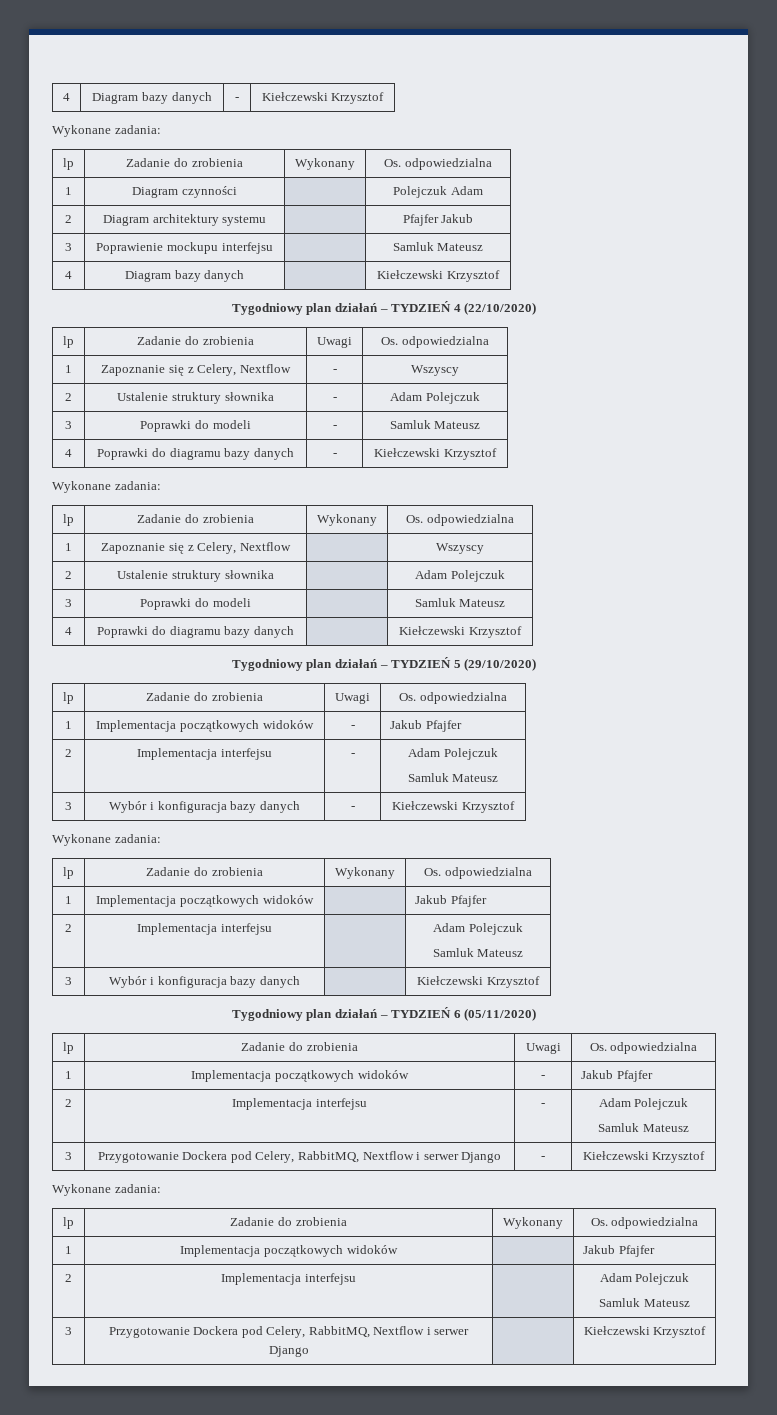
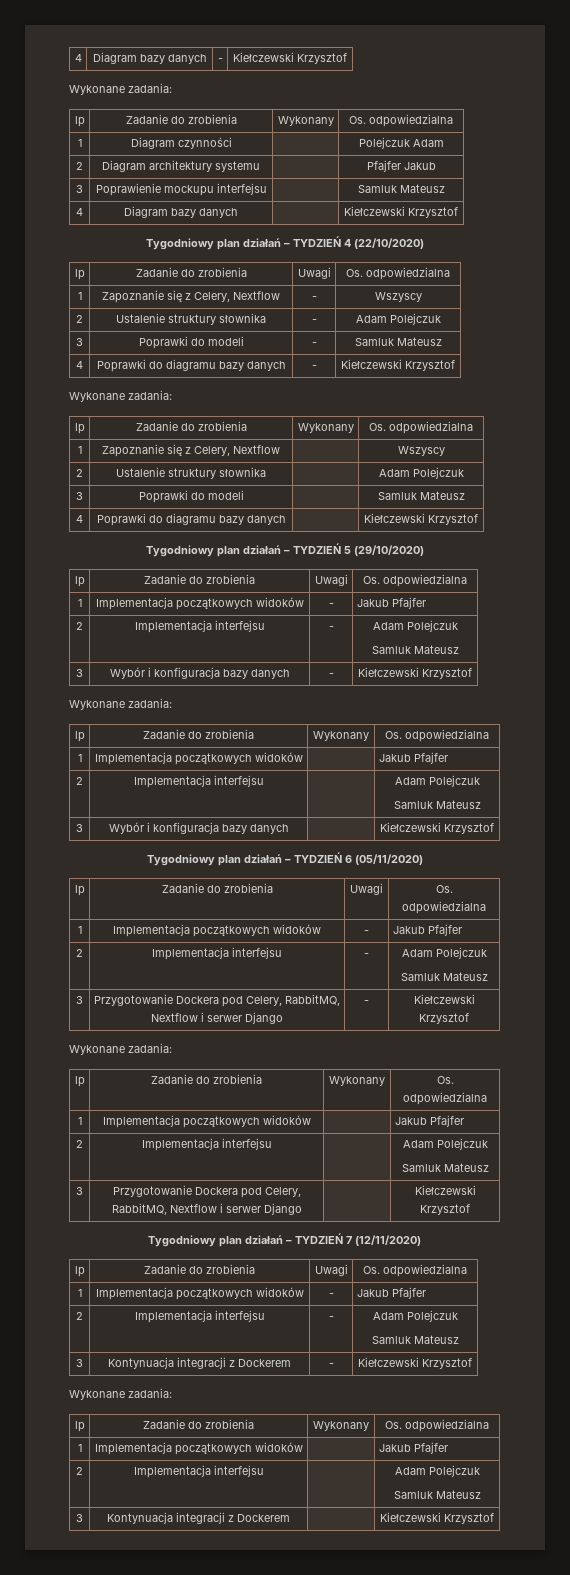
(707, 1332) none -> [148,1233,421,1247] [74,1266,85,1277] [144,1264,255,1274] [314,1264,348,1276] [363,1264,468,1277] [77,1289,82,1297] [95,1287,304,1300] [328,1293,334,1297] [356,1287,426,1299] [76,1312,83,1320] [134,1310,265,1323] [328,1316,334,1320] [372,1310,458,1322] [371,1335,459,1344] [76,1359,83,1367] [108,1357,291,1369] [328,1363,334,1367] [358,1357,473,1369] [69,1388,172,1400] [74,1421,85,1432] [143,1419,254,1429] [313,1421,369,1431] [385,1419,490,1432] [77,1444,82,1452] [94,1442,303,1455] [378,1442,448,1454] [76,1467,83,1475] [133,1465,264,1478] [394,1465,480,1477] [393,1490,481,1499] [76,1514,83,1522] [107,1512,290,1524] [380,1512,495,1524] // Tygodniowy plan działań – TYDZIEŃ 7 (12/11/2020) // lp | Zadanie do zrobienia | Uwagi | Os. odpowiedzialna // 1 | Implementacja początkowych widoków | - | Jakub Pfajfer // 2 | Implementacja interfejsu | - | Adam Polejczuk // Samluk Mateusz // 3 | Kontynuacja integracji z Dockerem | - | Kiełczewski Krzysztof // Wykonane zadania: // lp | Zadanie do zrobienia | Wykonany | Os. odpowiedzialna // 1 | Implementacja początkowych widoków | | Jakub Pfajfer // 2 | Implementacja interfejsu | | Adam Polejczuk // Samluk Mateusz // 3 | Kontynuacja integracji z Dockerem | | Kiełczewski Krzysztof

